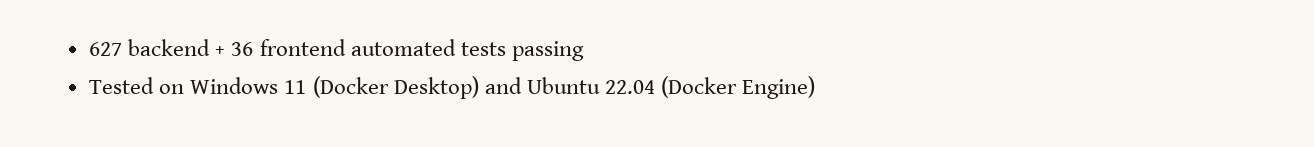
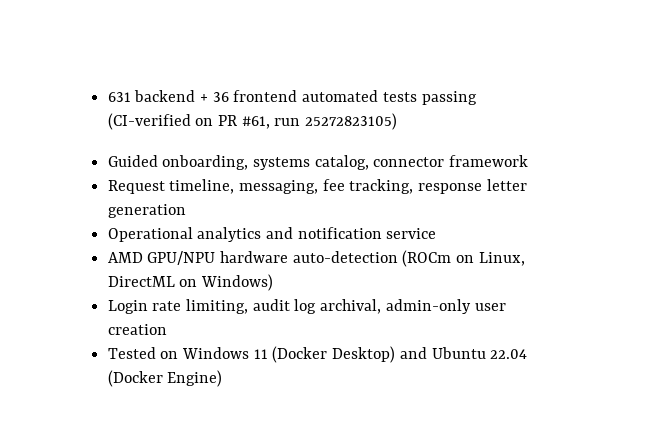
[89,42,123,56] 627 -> [107,92,131,102] 631
(584, 51) none -> [107,113,398,130] [107,155,529,170] [107,179,527,194] [107,204,186,218] [107,227,437,242] [107,250,525,267] [107,274,273,291] [107,299,506,314] [107,324,167,335] (CI-verified on PR #61, run 25272823105) // Guided onboarding, systems catalog, connector framework // Request timeline, messaging, fee tracking, response letter generation // Operational analytics and notification service // AMD GPU/NPU hardware auto-detection (ROCm on Linux, DirectML on Windows) // Login rate limiting, audit log archival, admin-only user creation

